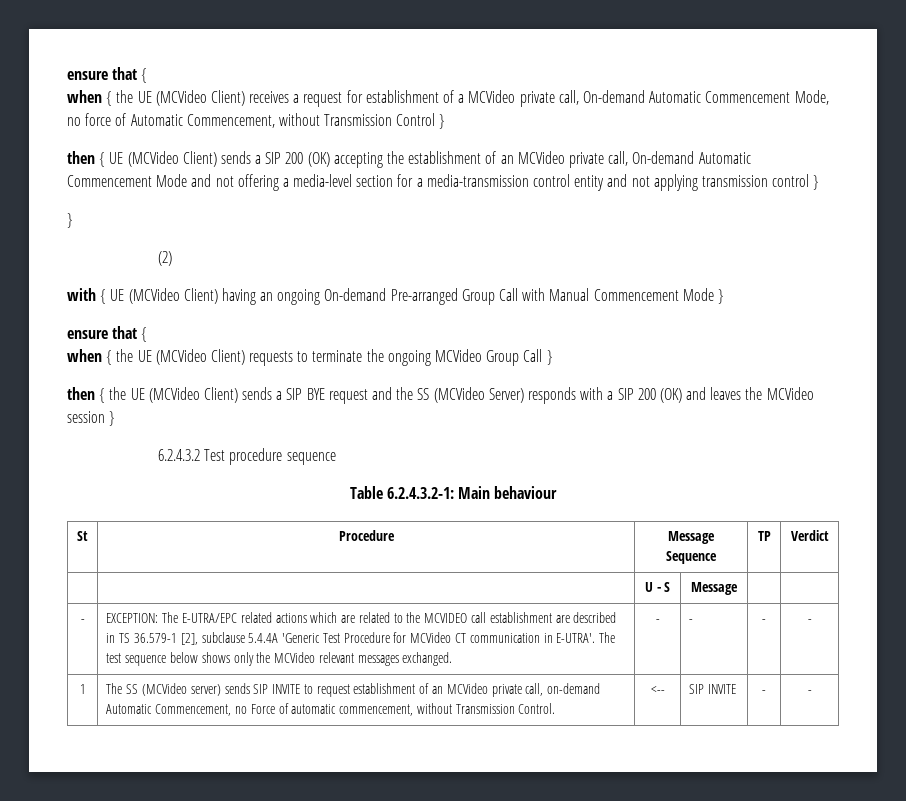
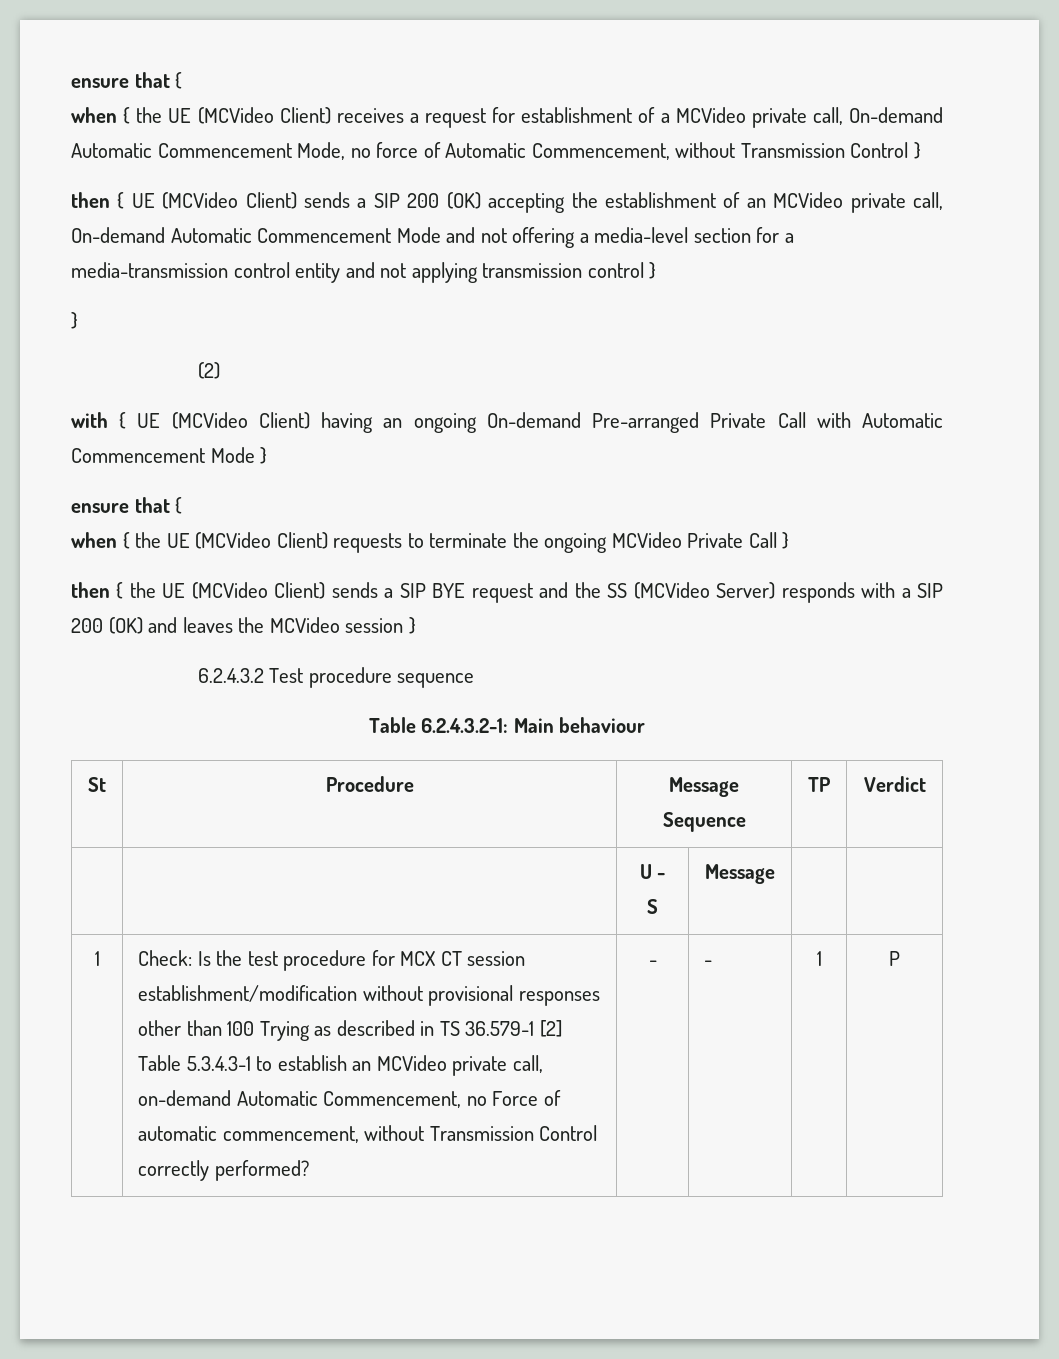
[461,289,495,305] Group -> [710,413,767,428] Private
[549,288,590,301] Manual -> [862,413,944,428] Automatic
[486,350,520,366] Group -> [687,533,744,548] Private
[80,619,85,623] [106,612,617,623] [106,632,616,645] [106,652,453,666] [655,619,660,623] [689,619,694,623] [762,619,766,623] [807,619,812,623] [79,684,86,694] [106,683,430,697] - | EXCEPTION: The E-UTRA/EPC related actions which are related to the MCVIDEO call establishment are described in TS 36.579-1 [2], subclause 5.4.4A 'Generic Test Procedure for MCVideo CT communication in E-UTRA'. The test sequence below shows only the MCVideo relevant messages exchanged. | - | - | - | - // 1 | The SS (MCVideo server) sends SIP INVITE to request establishment of -> [94,951,100,966] [138,950,526,971] [138,985,600,1006] [138,1020,562,1041] [138,1055,347,1071] 1 | Check: Is the test procedure for MCX CT session establishment/modification without provisional responses other than 100 Trying as described in TS 36.579-1 [2] Table 5.3.4.3-1 to establish
[518,703,556,714] [650,686,665,694] [689,684,737,694] [762,690,766,694] [807,690,812,694] Control. | <-- | SIP INVITE | - | - -> [539,1125,598,1141] [138,1160,309,1181] [648,960,657,966] [704,960,713,966] [816,951,822,966] [889,951,900,966] Control correctly performed? | - | - | 1 | P

